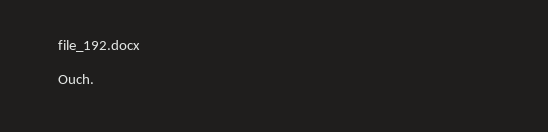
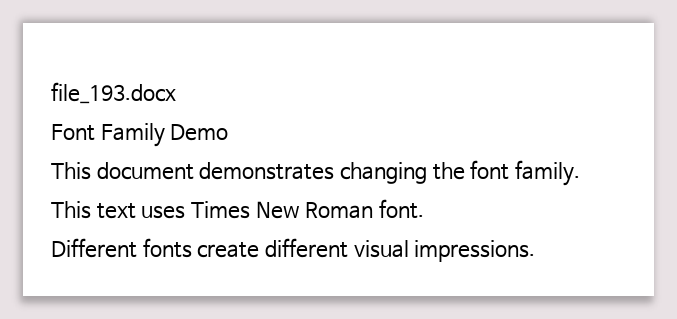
[58,40,140,52] [58,74,94,84] file_192.docx // Ouch. -> [51,82,176,104] [51,123,229,147] [51,160,580,186] [51,199,425,219] [51,238,536,262] file_193.docx // Font Family Demo // This document demonstrates changing the font family. // This text uses Times New Roman font. // Different fonts create different visual impressions.

